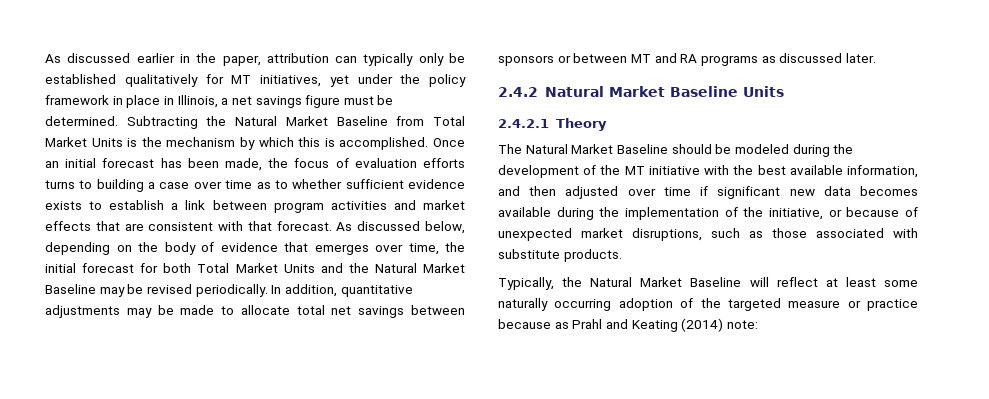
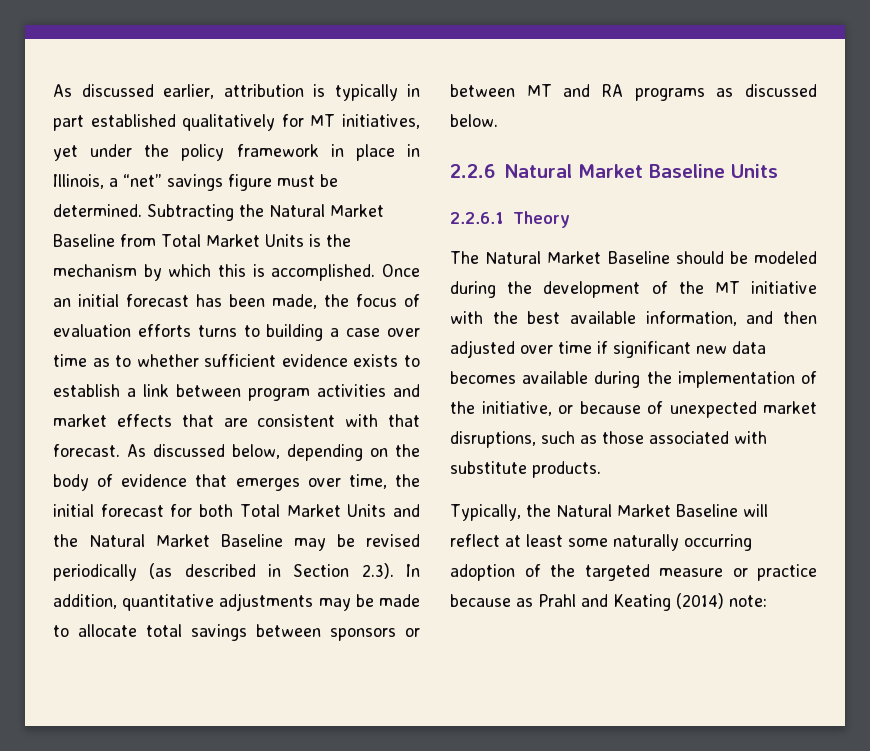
[45,53,466,66] As discussed earlier in the paper, attribution can typically only be -> [53,84,420,101] [53,115,84,131] As discussed earlier, attribution is typically in part
[231,96,252,105] net -> [123,174,162,187] “net”
[195,284,268,297] periodically. -> [53,563,394,581] periodically (as described in Section 2.3).
[331,306,352,315] net -> (182, 630) none
[845,53,876,63] [498,87,538,97] later. // 2.4.2 -> [450,114,498,127] [450,164,495,178] below. // 2.2.6
[498,119,549,128] 2.4.2.1 -> [450,212,504,224] 2.2.6.1

